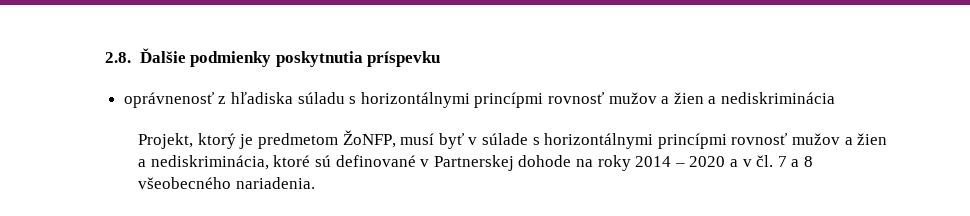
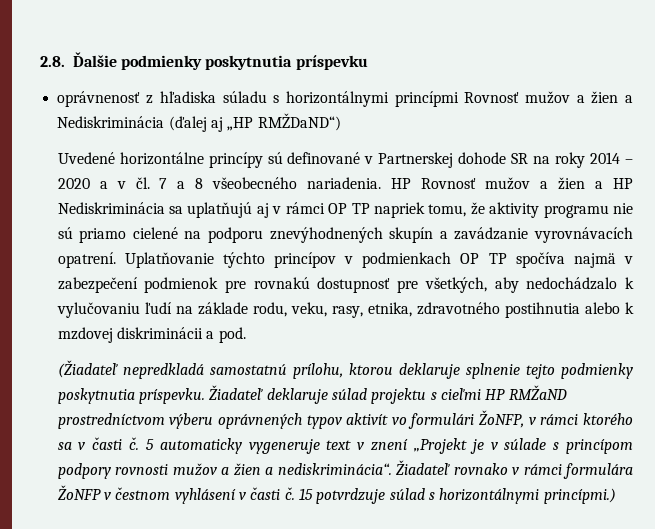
[547,92,835,104] [138,130,888,149] [138,155,311,170] rovnosť mužov a žien a nediskriminácia // Projekt, ktorý je predmetom ŽoNFP, musí byť v súlade s horizontálnymi princípmi rovnosť mužov a žien a nediskriminácia, ktoré -> [464,91,634,104] [57,113,341,132] [57,152,263,168] Rovnosť mužov a žien a Nediskriminácia (ďalej aj „HP RMŽDaND“) // Uvedené horizontálne princípy
(572, 161) none -> [511,153,529,164] SR
(315, 183) none -> [391,177,633,190] [57,202,633,218] [57,227,634,243] [57,252,634,268] [57,277,634,293] [56,302,634,318] [57,327,246,343] [57,360,634,379] [57,385,567,404] [57,410,633,429] [57,437,633,454] [57,460,633,479] [57,485,616,504] HP Rovnosť mužov a žien a HP Nediskriminácia sa uplatňujú aj v rámci OP TP napriek tomu, že aktivity programu nie sú priamo cielené na podporu znevýhodnených skupín a zavádzanie vyrovnávacích opatrení. Uplatňovanie týchto princípov v podmienkach OP TP spočíva najmä v zabezpečení podmienok pre rovnakú dostupnosť pre všetkých, aby nedochádzalo k vylučovaniu ľudí na základe rodu, veku, rasy, etnika, zdravotného postihnutia alebo k mzdovej diskriminácii a pod. // (Žiadateľ nepredkladá samostatnú prílohu, ktorou deklaruje splnenie tejto podmienky poskytnutia príspevku. Žiadateľ deklaruje súlad projektu s cieľmi HP RMŽaND prostredníctvom výberu oprávnených typov aktivít vo formulári ŽoNFP, v rámci ktorého sa v časti č. 5 automaticky vygeneruje text v znení „Projekt je v súlade s princípom podpory rovnosti mužov a žien a nediskriminácia“. Žiadateľ rovnako v rámci formulára ŽoNFP v čestnom vyhlásení v časti č. 15 potvrdzuje súlad s horizontálnymi princípmi.)

